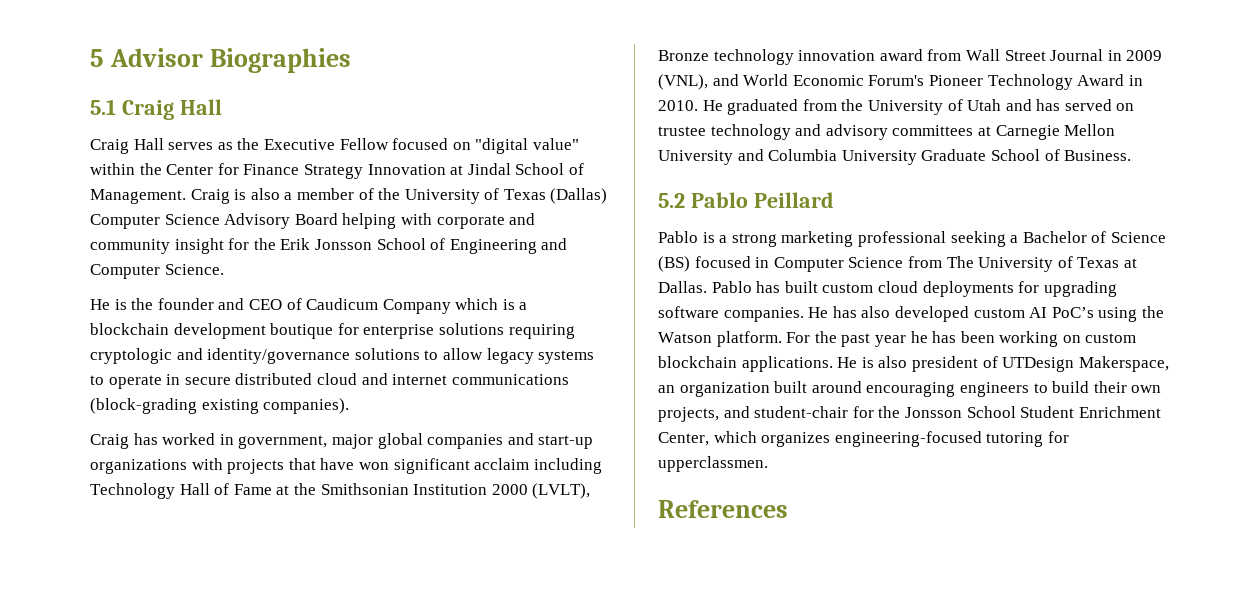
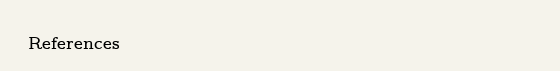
[90,48,351,73] [90,99,222,120] [90,138,579,154] [90,163,584,179] [90,188,608,204] [90,213,536,229] [90,238,568,254] [90,264,224,279] [90,298,528,314] [90,323,575,339] [90,348,595,364] [90,373,569,389] [90,398,350,414] [90,433,594,449] [90,458,602,474] [90,483,591,499] [658,49,1163,65] [658,74,1143,90] [658,99,1135,115] [658,124,1116,140] [658,149,1132,165] [658,192,834,208] [658,231,1166,247] [658,256,1137,272] [658,281,1117,297] [658,306,1164,322] [658,331,1137,347] [658,356,1169,372] [658,381,1162,397] [658,406,1161,422] [658,431,1069,447] [658,456,768,472] 5 Advisor Biographies // 5.1 Craig Hall // Craig Hall serves as the Executive Fellow focused on "digital value" within the Center for Finance Strategy Innovation at Jindal School of Management. Craig is also a member of the University of Texas (Dallas) Computer Science Advisory Board helping with corporate and community insight for the Erik Jonsson School of Engineering and Computer Science. // He is the founder and CEO of Caudicum Company which is a blockchain development boutique for enterprise solutions requiring cryptologic and identity/governance solutions to allow legacy systems to operate in secure distributed cloud and internet communications (block-grading existing companies). // Craig has worked in government, major global companies and start-up organizations with projects that have won significant acclaim including Technology Hall of Fame at the Smithsonian Institution 2000 (LVLT), Bronze technology innovation award from Wall Street Journal in 2009 (VNL), and World Economic Forum's Pioneer Technology Award in 2010. He graduated from the University of Utah and has served on trustee technology and advisory committees at Carnegie Mellon University and Columbia University Graduate School of Business. // 5.2 Pablo Peillard // Pablo is a strong marketing professional seeking a Bachelor of Science (BS) focused in Computer Science from The University of Texas at Dallas. Pablo has built custom cloud deployments for upgrading software companies. He has also developed custom AI PoC’s using the Watson platform. For the past year he has been working on custom blockchain applications. He is also president of UTDesign Makerspace, an organization built around encouraging engineers to build their own projects, and student-chair for the Jonsson School Student Enrichment Center, which organizes engineering-focused tutoring for upperclassmen. // -> (28, 43) none

